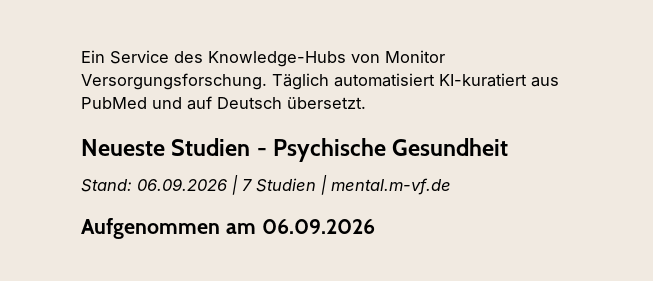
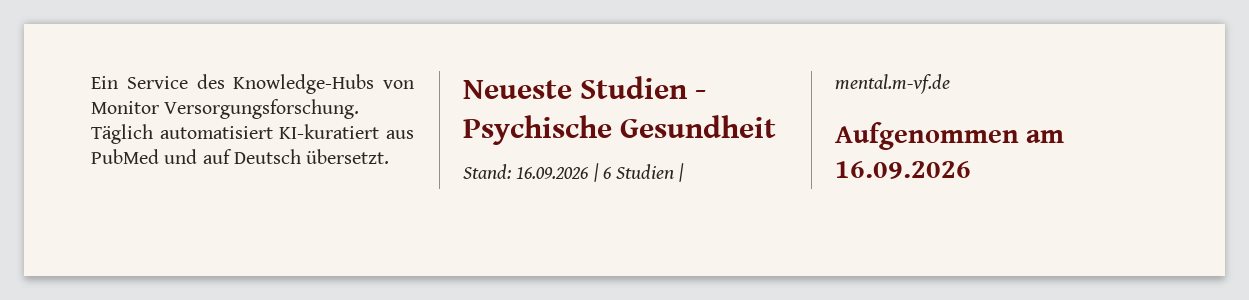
[137,175,252,195] 06.09.2026 | 7 -> [516,163,612,182] 16.09.2026 | 6
[261,219,375,234] 06.09.2026 -> [835,161,971,179] 16.09.2026

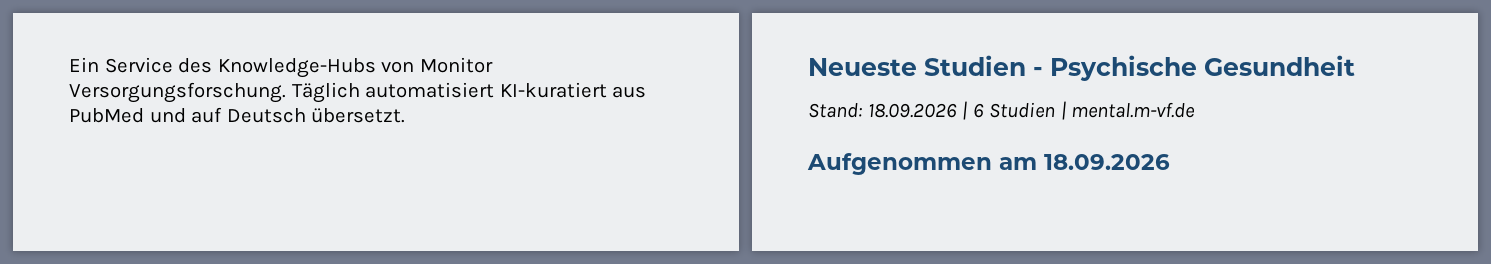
[516,167,590,179] 16.09.2026 -> [867,103,957,118] 18.09.2026
[835,161,971,179] 16.09.2026 -> [1044,154,1170,170] 18.09.2026

